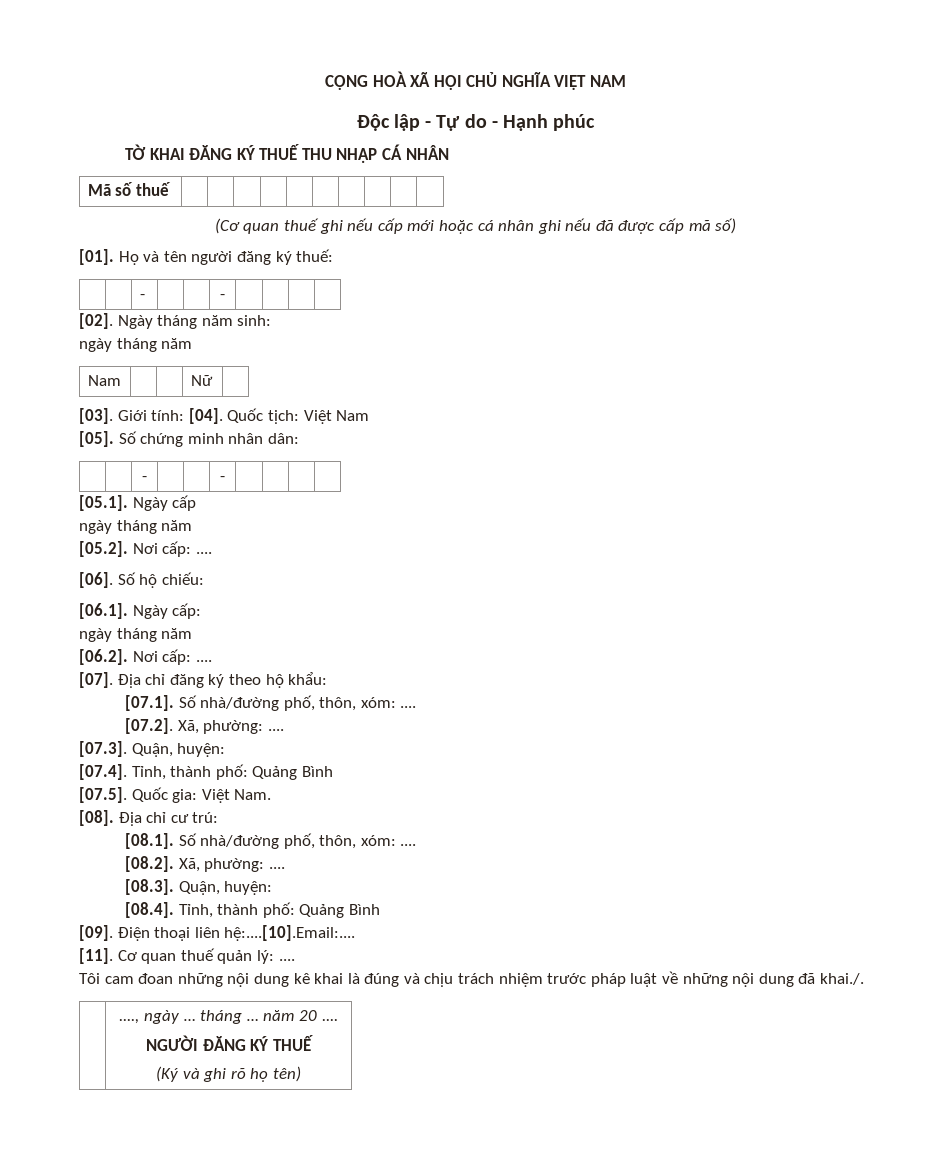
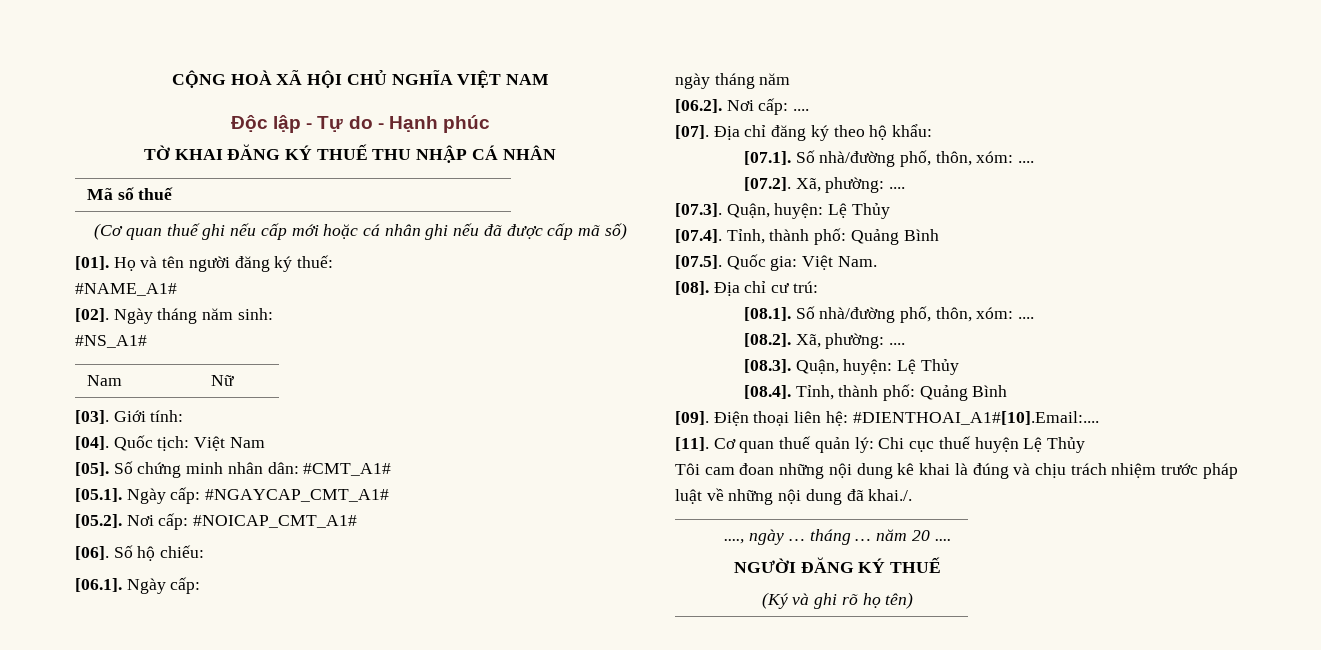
[139,294,145,299] [220,294,225,299] // | | - | | | - | | | | -> [75,283,177,296] // #NAME_A1#
[79,338,193,352] ngày tháng năm -> [75,335,147,348] #NS_A1#
(185, 415) none -> (184, 416) //
[142,476,147,481] [220,476,225,481] // | | - | | | - | | | | -> [303,463,392,476] #CMT_A1#
[172,495,197,511] [79,520,193,534] cấp // ngày tháng năm -> [170,487,390,504] cấp: #NGAYCAP_CMT_A1#
[195,552,212,554] .... -> [193,515,358,528] #NOICAP_CMT_A1#
(226, 750) none -> [828,203,890,219] Lệ Thủy
(273, 888) none -> [897,359,959,375] Lệ Thủy
[224,925,356,941] hệ:....[10].Email:.... -> [825,411,1099,426] hệ: #DIENTHOAI_A1#[10].Email:....
[278,959,295,961] .... -> [878,436,1085,453] Chi cục thuế huyện Lệ Thủy

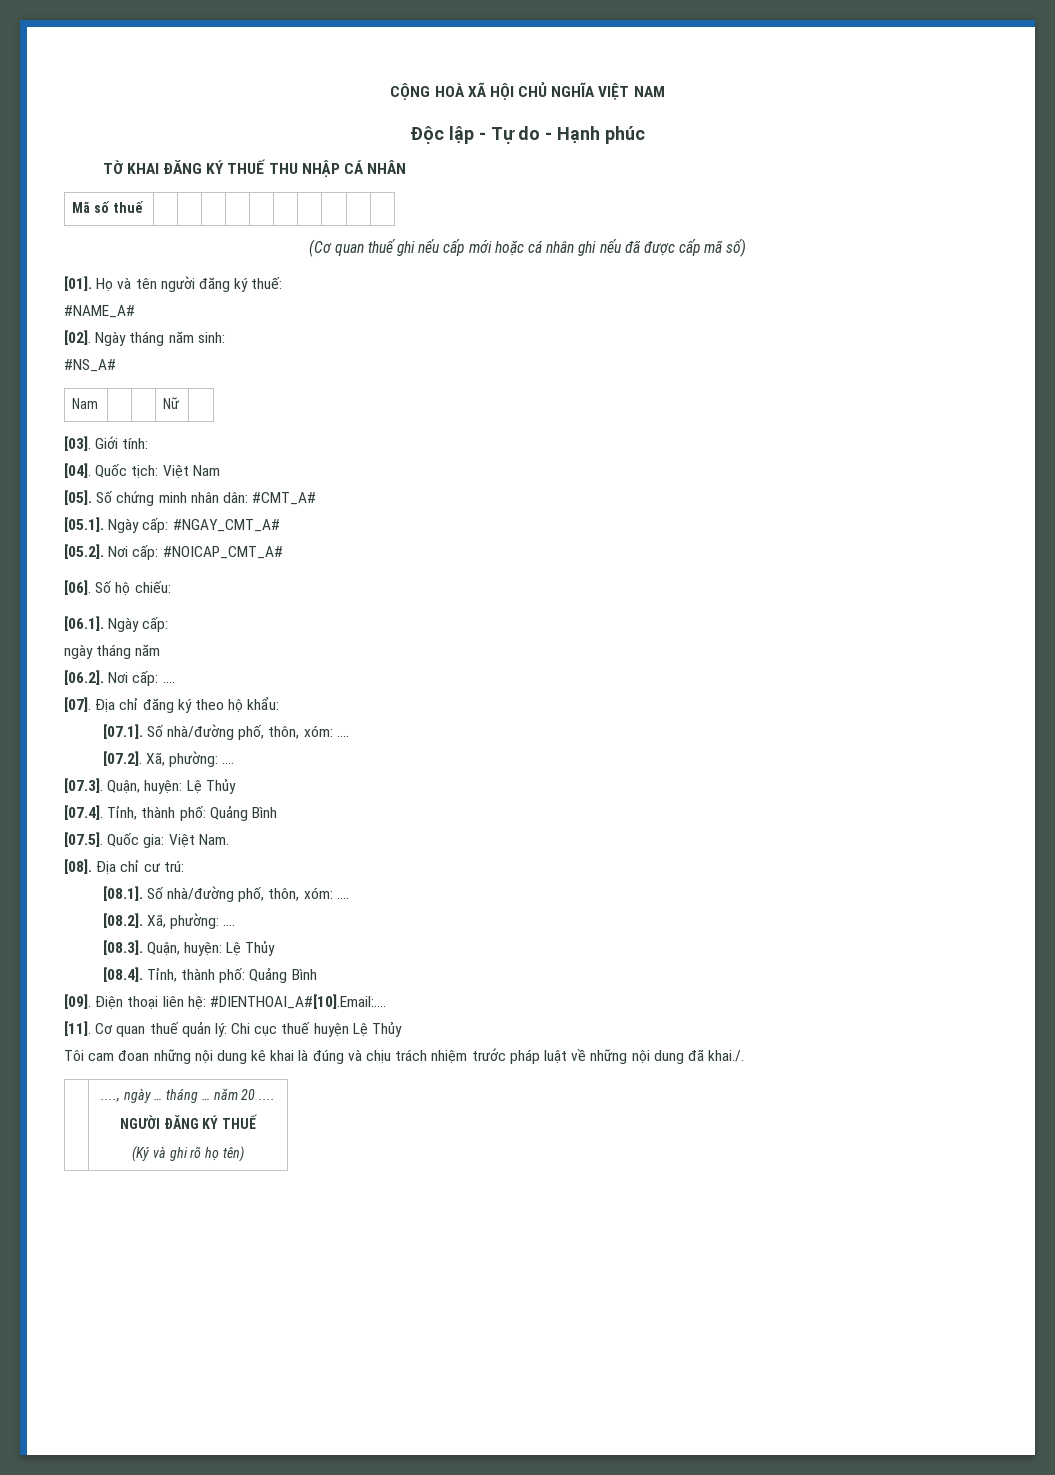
[75,283,177,296] #NAME_A1# -> [64,305,135,318] #NAME_A#
[75,335,147,348] #NS_A1# -> [64,359,116,372] #NS_A#
[303,463,392,476] #CMT_A1# -> [252,492,317,505] #CMT_A#
[205,489,390,502] #NGAYCAP_CMT_A1# -> [172,519,280,532] #NGAY_CMT_A#
[193,515,358,528] #NOICAP_CMT_A1# -> [162,546,283,559] #NOICAP_CMT_A#
[852,411,1099,425] #DIENTHOAI_A1#[10].Email:.... -> [209,994,386,1009] #DIENTHOAI_A#[10].Email:....

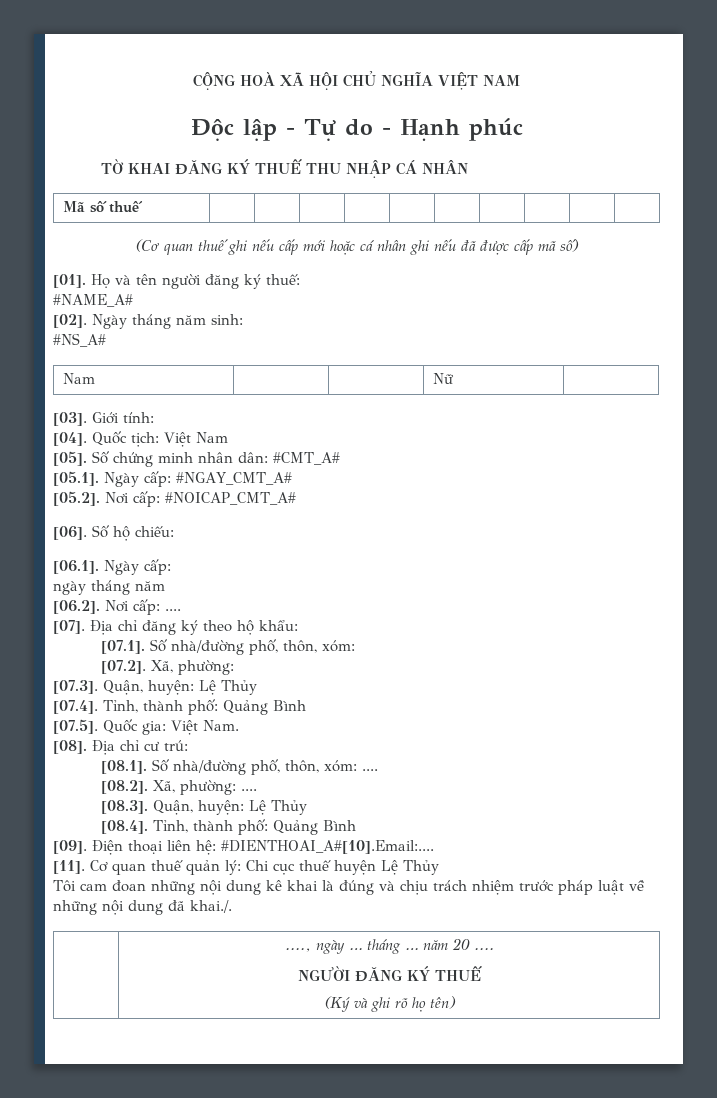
[336,735,349,737] .... -> (356, 646) none
[222,762,235,764] .... -> (235, 667) none

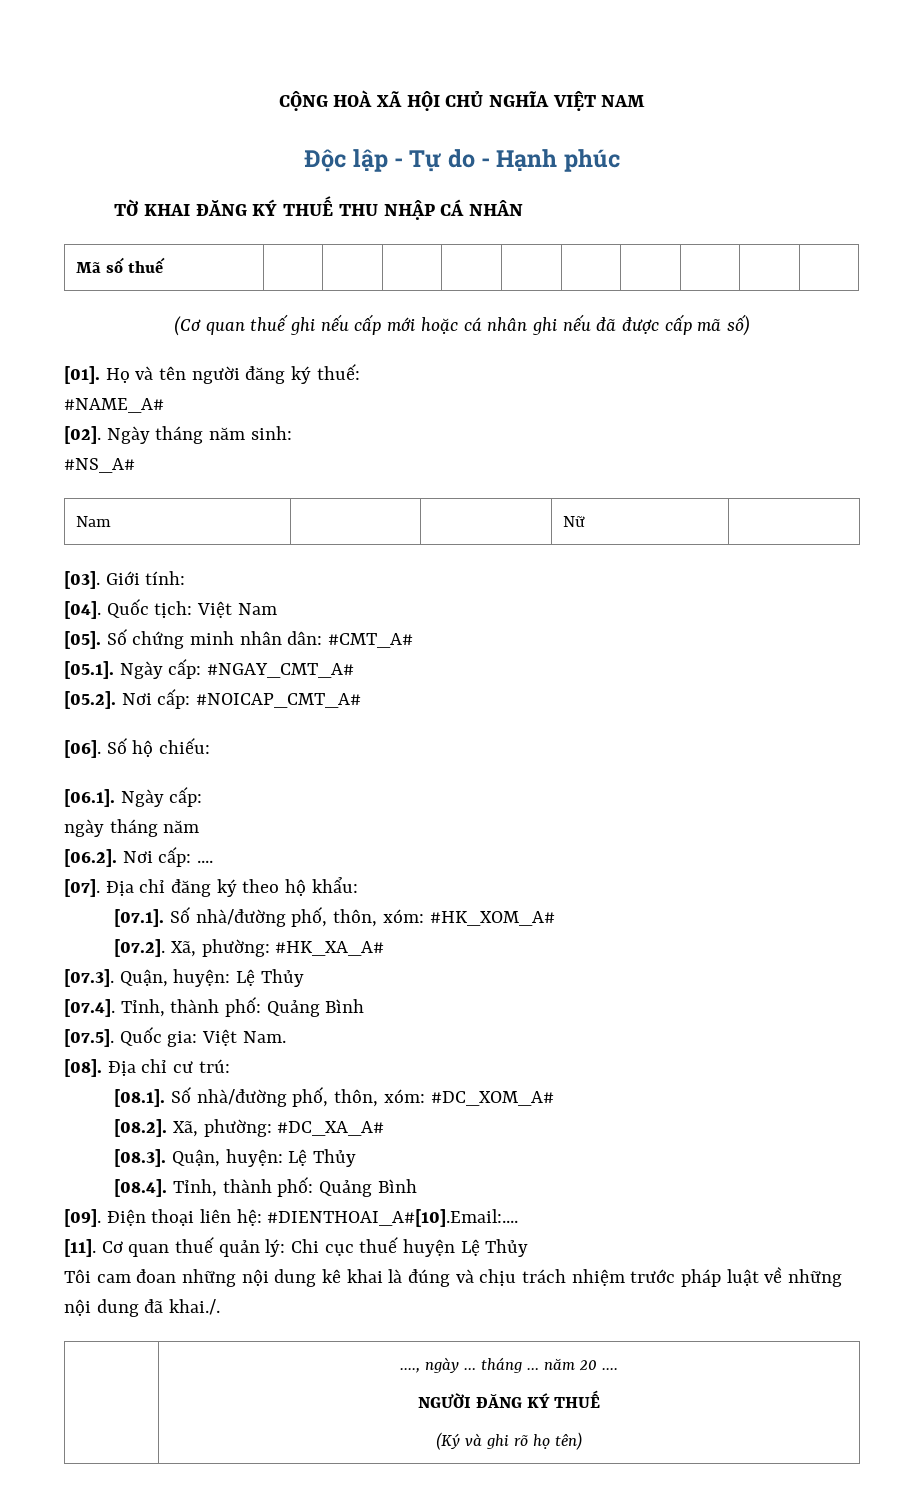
(356, 646) none -> [429,911,555,926] #HK_XOM_A#
(235, 667) none -> [275,941,385,956] #HK_XA_A#
[362,769,379,771] .... -> [430,1091,554,1106] #DC_XOM_A#
[241,789,258,791] .... -> [277,1121,385,1136] #DC_XA_A#

